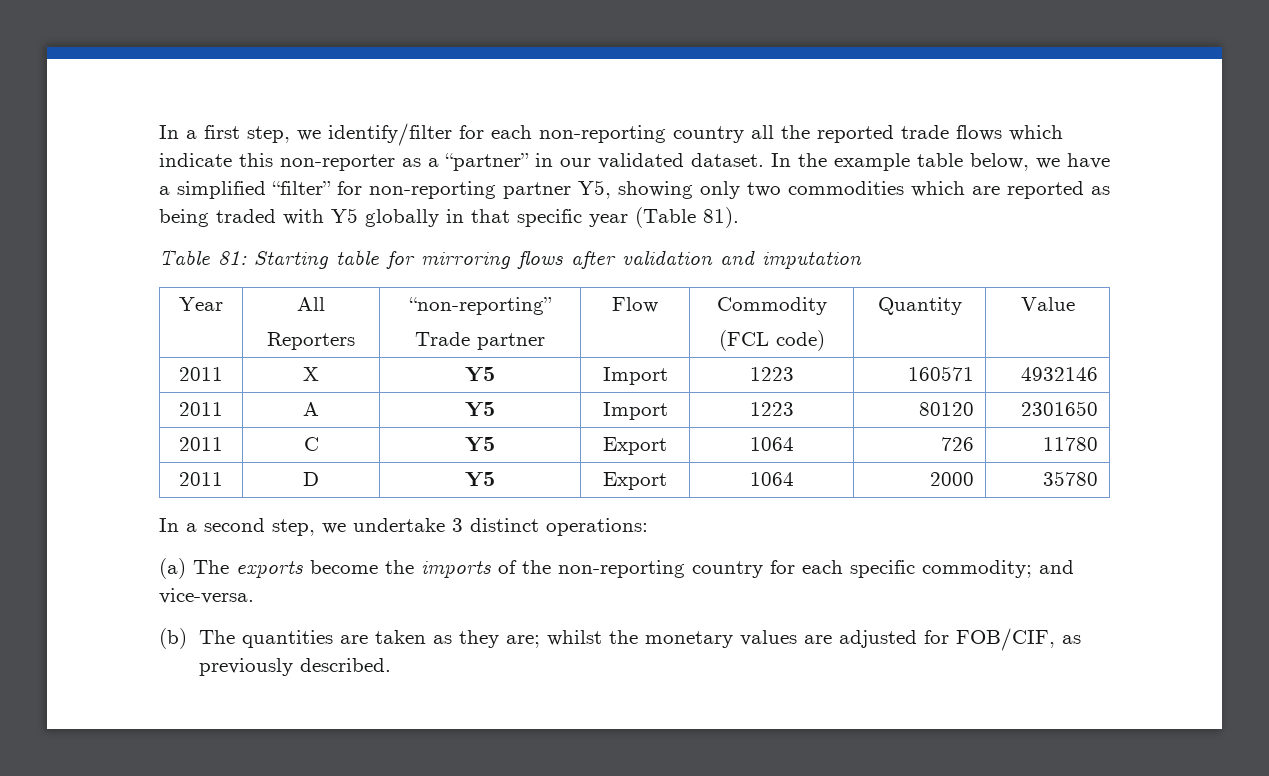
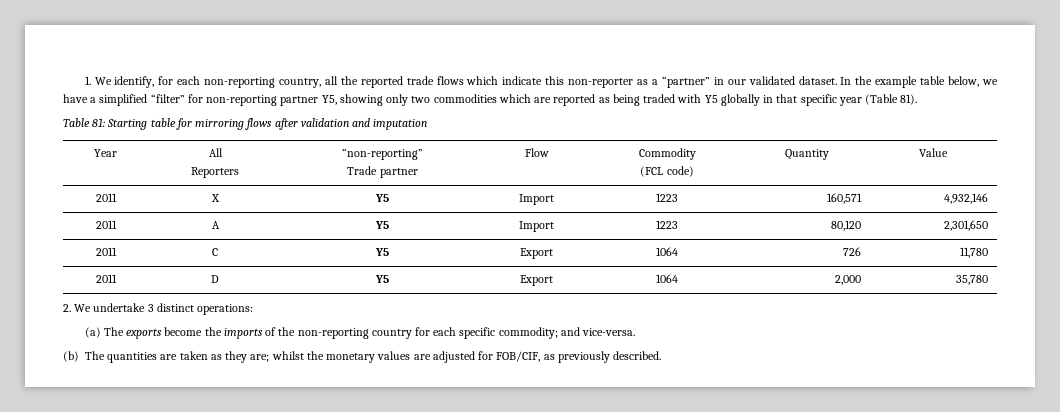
[159,123,452,146] In a first step, we identify/filter -> [84,76,155,88] 1. We identify,
[673,126,744,143] country -> [279,78,322,88] country,
[908,366,975,381] [1021,367,1099,381] 160571 | 4932146 -> [826,193,862,204] [943,193,988,204] 160,571 | 4,932,146
[919,402,975,416] [1021,401,1099,416] 80120 | 2301650 -> [830,220,861,231] [943,220,988,231] 80,120 | 2,301,650
[1043,437,1099,451] 11780 -> [959,247,988,258] 11,780
[930,472,975,486] [1043,471,1099,486] [159,518,346,536] 2000 | 35780 // In a second step, we -> [834,275,861,285] [955,275,988,285] [63,304,92,312] 2,000 | 35,780 // 2. We

